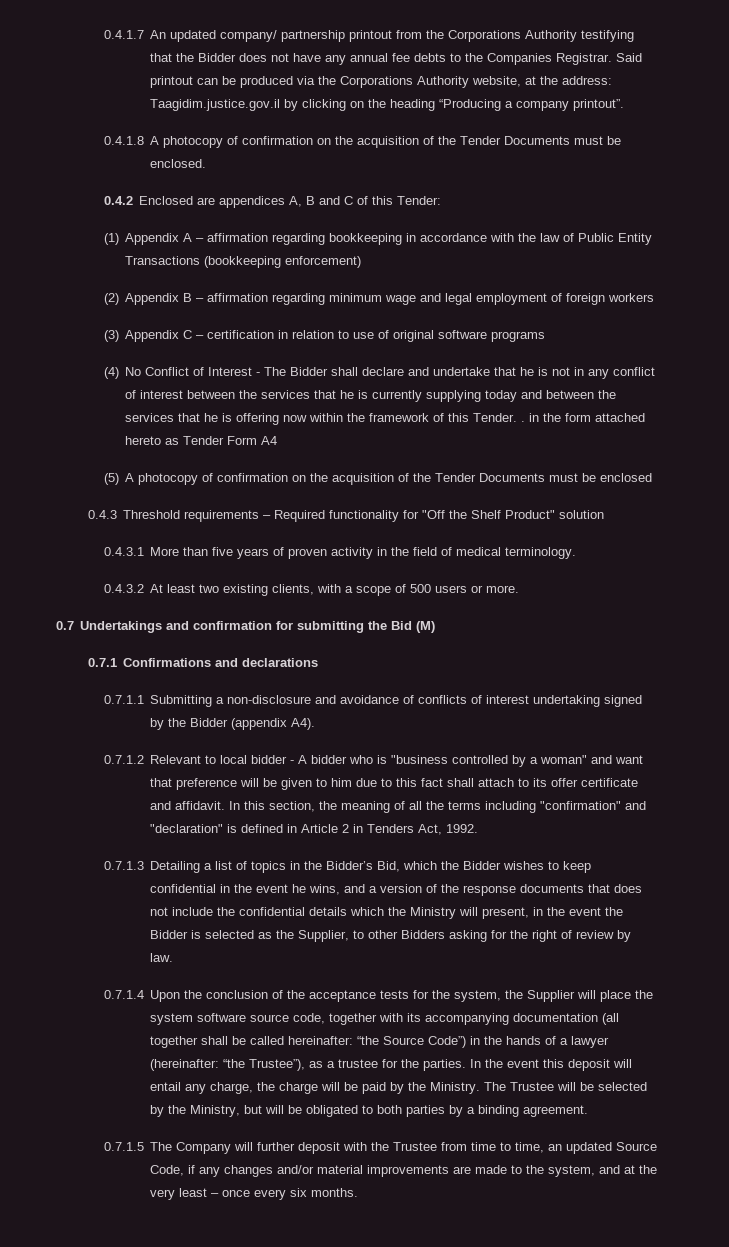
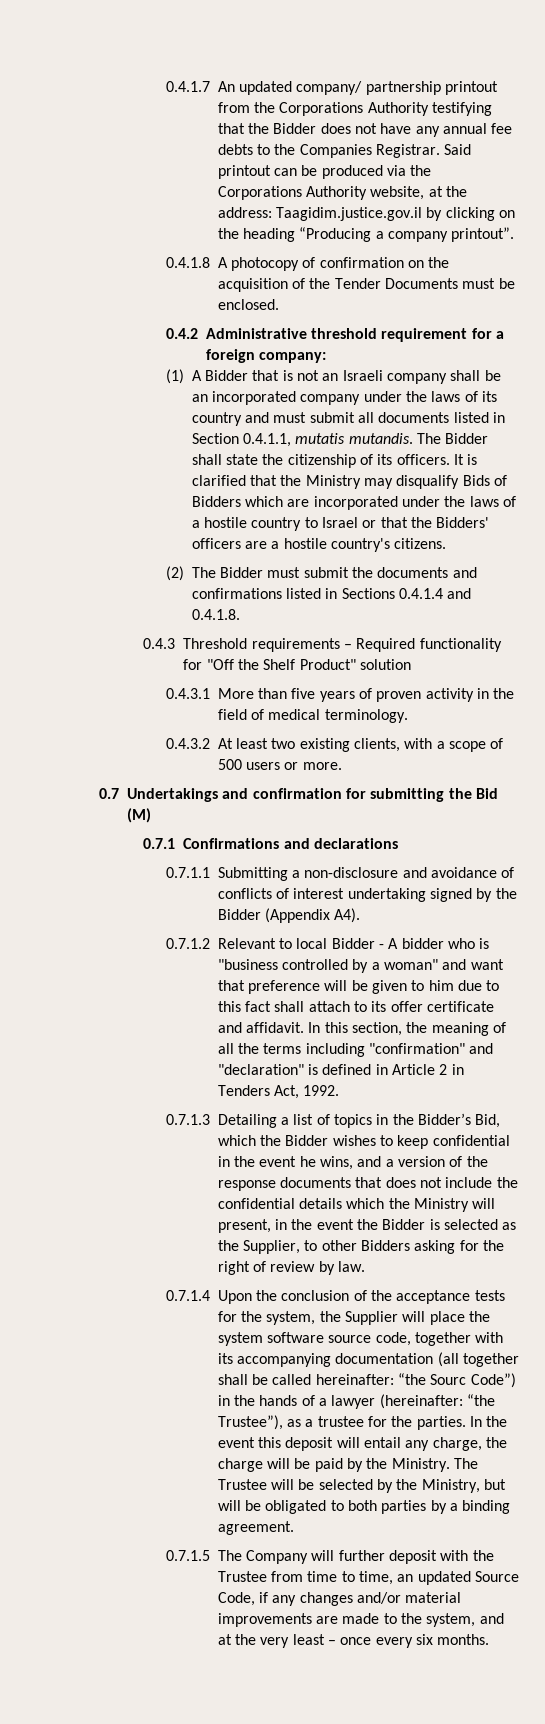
[139,196,442,208] [103,233,653,245] [125,256,362,268] [103,293,655,305] [103,330,546,342] [103,367,656,379] [125,390,617,402] [125,413,646,425] [125,436,278,445] [103,473,653,485] Enclosed are appendices A, B and C of this Tender: // (1) Appendix A – affirmation regarding bookkeeping in accordance with the law of Public Entity Transactions (bookkeeping enforcement) // (2) Appendix B – affirmation regarding minimum wage and legal employment of foreign workers // (3) Appendix C – certification in relation to use of original software programs // (4) No Conflict of Interest - The Bidder shall declare and undertake that he is not in any conflict of interest between the services that he is currently supplying today and between the services that he is offering now within the framework of this Tender. . in the form attached hereto as Tender Form A4 // (5) A photocopy of confirmation on the acquisition of the Tender Documents must be enclosed -> [205,328,504,342] [205,349,326,363] [165,369,501,384] [191,391,497,405] [191,412,505,426] [191,433,489,447] [191,454,478,468] [191,475,507,489] [191,496,516,510] [191,517,490,531] [191,538,447,552] [165,566,477,581] [191,588,472,599] [191,609,240,620] Administrative threshold requirement for a foreign company: // (1) A Bidder that is not an Israeli company shall be an incorporated company under the laws of its country and must submit all documents listed in Section 0.4.1.1, mutatis mutandis. The Bidder shall state the citizenship of its officers. It is clarified that the Ministry may disqualify Bids of Bidders which are incorporated under the laws of a hostile country to Israel or that the Bidders' officers are a hostile country's citizens. // (2) The Bidder must submit the documents and confirmations listed in Sections 0.4.1.4 and 0.4.1.8.
[231,718,288,730] (appendix -> [264,908,330,923] (Appendix
[251,755,288,764] bidder -> [331,938,375,949] Bidder
[383,1036,425,1045] Source -> [430,1374,467,1385] Sourc

